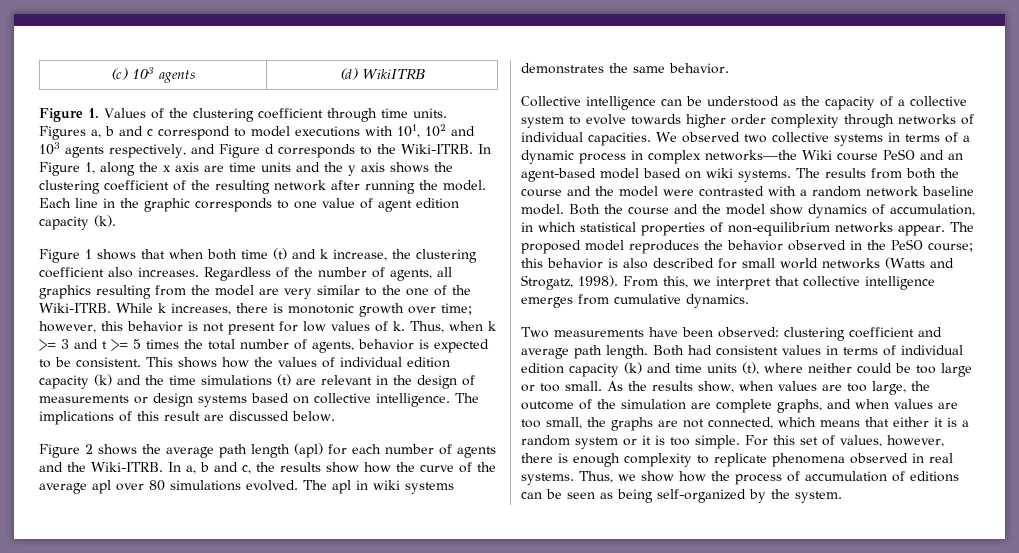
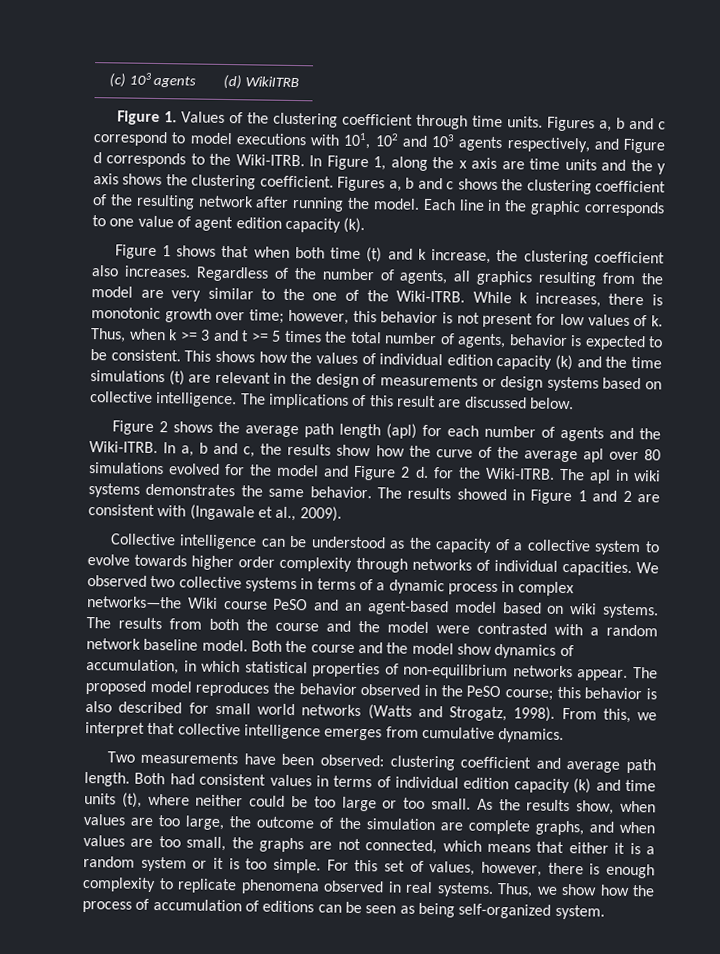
(100, 187) none -> [259,175,592,195] coefficient. Figures a, b and c shows the clustering
[246,480,298,491] evolved. -> [169,463,555,481] evolved for the model and Figure 2 d. for the Wiki-ITRB.
(729, 68) none -> [376,487,660,505] [88,504,342,522] The results showed in Figure 1 and 2 are consistent with (Ingawale et al., 2009).
[749,489,790,503] by the -> (552, 911) none

